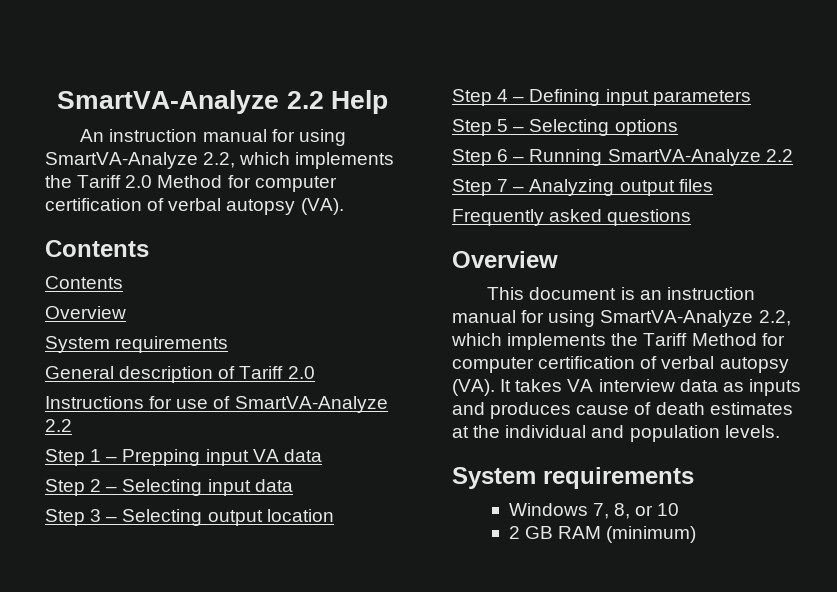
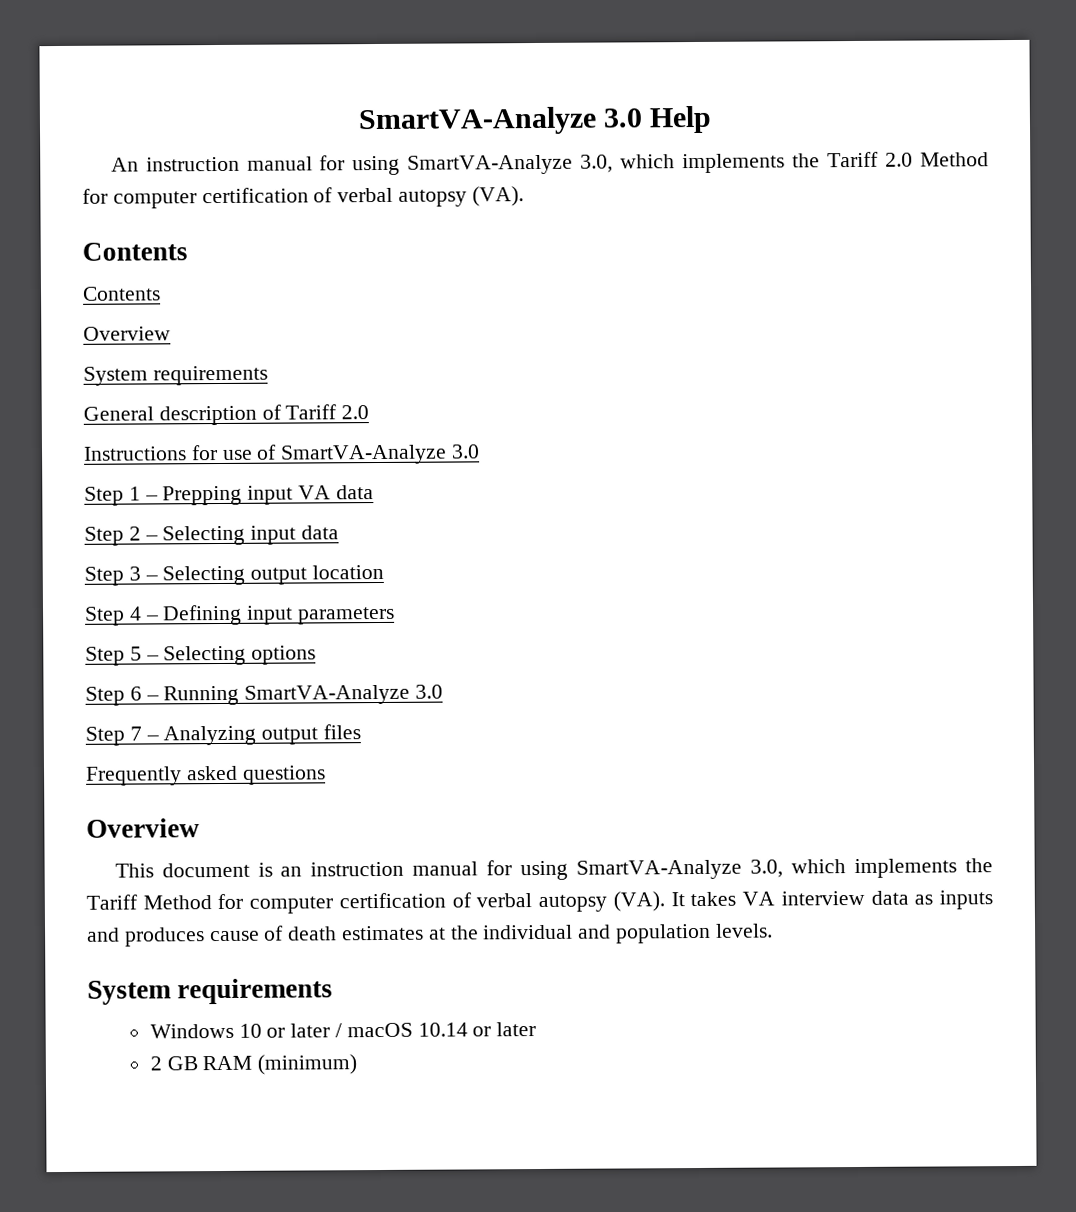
[57,90,324,114] SmartVA-Analyze 2.2 -> [357,106,642,136] SmartVA-Analyze 3.0
[203,152,236,168] 2.2, -> [580,154,614,173] 3.0,
[45,419,72,432] 2.2 -> [451,444,481,459] 3.0
[765,149,793,162] 2.2 -> [415,684,444,699] 3.0
[758,310,791,326] 2.2, -> [750,859,784,878] 3.0,
[592,503,680,519] 7, 8, or 10 -> [238,1022,537,1038] 10 or later / macOS 10.14 or later

